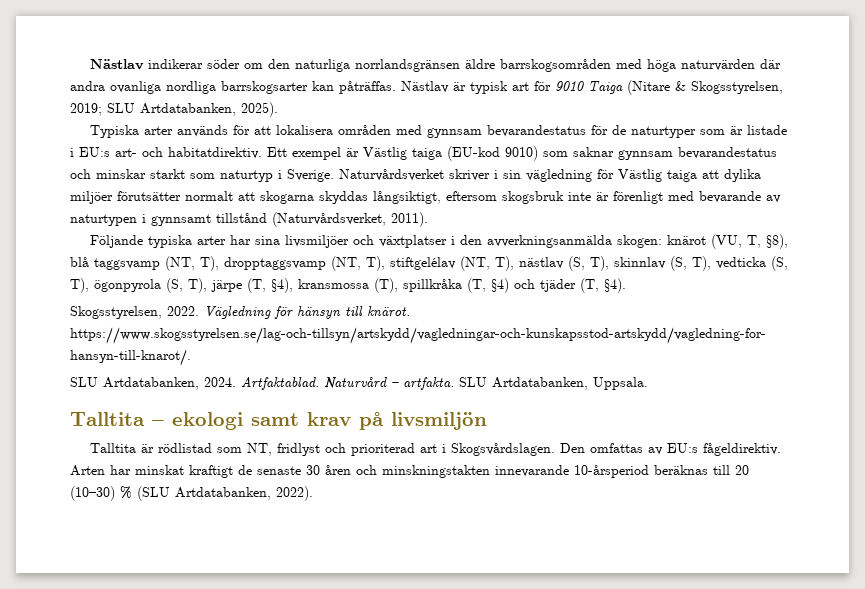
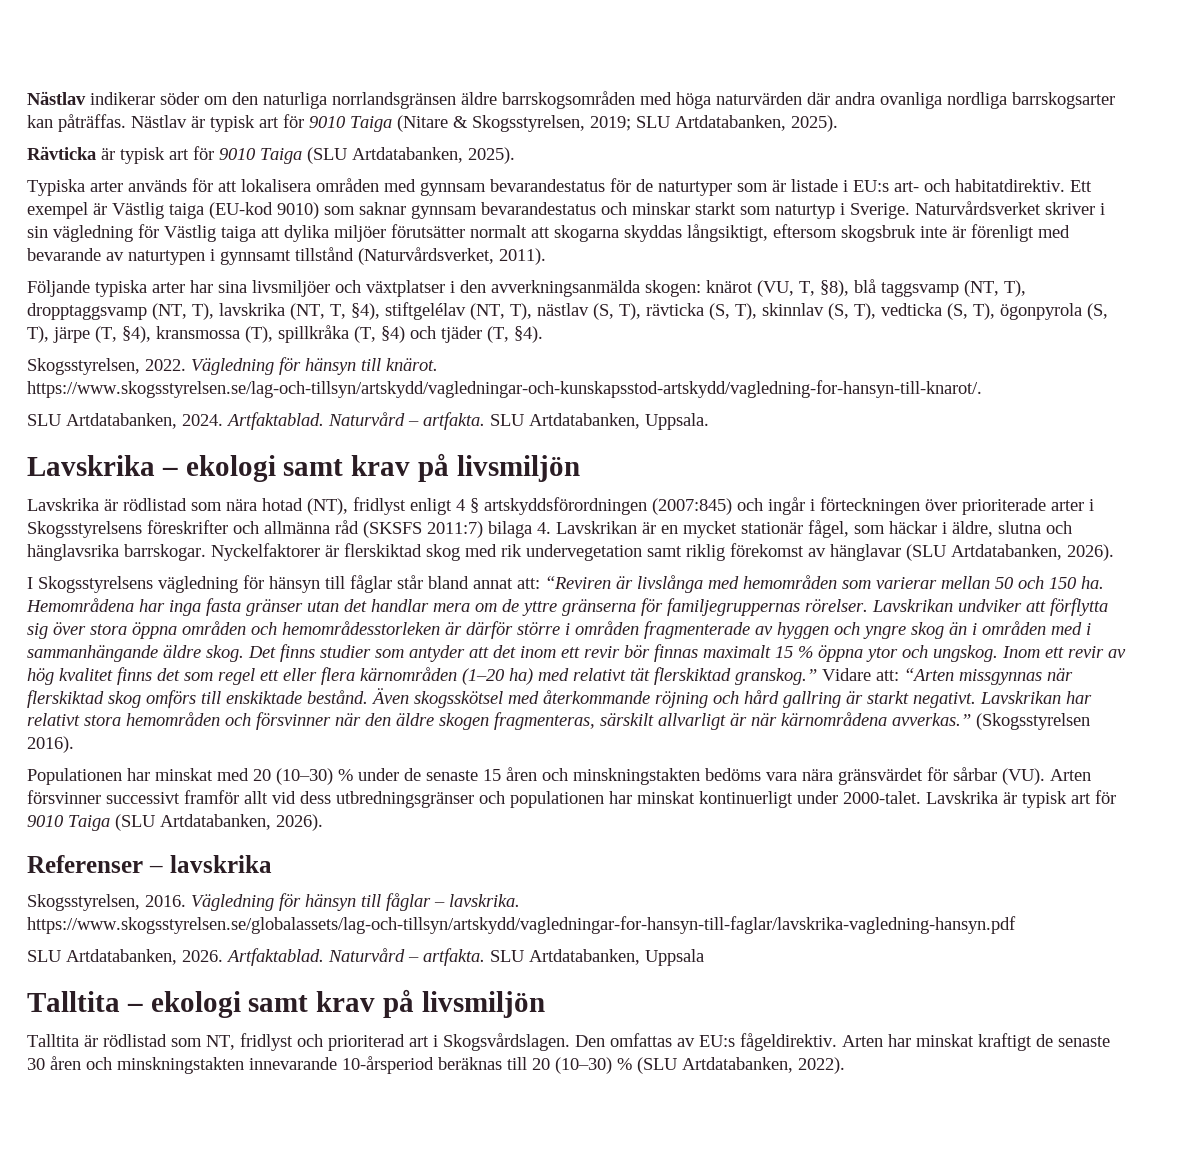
(278, 109) none -> [27,146,515,164] // Rävticka är typisk art för 9010 Taiga (SLU Artdatabanken, 2025).
(385, 263) none -> [219,303,380,320] lavskrika (NT, T, §4),
(609, 263) none -> [646,303,757,320] rävticka (S, T),
(648, 383) none -> [27,453,580,482] [27,497,1094,515] [27,520,1072,538] [27,543,1114,561] [27,575,1104,593] [26,598,1108,616] [27,621,1091,639] [27,644,1126,662] [27,667,1073,685] [27,688,1092,708] [27,712,1090,730] [27,736,74,753] [27,767,1091,785] [27,790,1116,808] [27,814,323,831] [27,855,272,873] [27,893,520,911] [27,916,1016,934] [27,948,704,966] // Lavskrika – ekologi samt krav på livsmiljön // Lavskrika är rödlistad som nära hotad (NT), fridlyst enligt 4 § artskyddsförordningen (2007:845) och ingår i förteckningen över prioriterade arter i Skogsstyrelsens föreskrifter och allmänna råd (SKSFS 2011:7) bilaga 4. Lavskrikan är en mycket stationär fågel, som häckar i äldre, slutna och hänglavsrika barrskogar. Nyckelfaktorer är flerskiktad skog med rik undervegetation samt riklig förekomst av hänglavar (SLU Artdatabanken, 2026). // I Skogsstyrelsens vägledning för hänsyn till fåglar står bland annat att: “Reviren är livslånga med hemområden som varierar mellan 50 och 150 ha. Hemområdena har inga fasta gränser utan det handlar mera om de yttre gränserna för familjegruppernas rörelser. Lavskrikan undviker att förflytta sig över stora öppna områden och hemområdesstorleken är därför större i områden fragmenterade av hyggen och yngre skog än i områden med i sammanhängande äldre skog. Det finns studier som antyder att det inom ett revir bör finnas maximalt 15 % öppna ytor och ungskog. Inom ett revir av hög kvalitet finns det som regel ett eller flera kärnområden (1–20 ha) med relativt tät flerskiktad granskog.” Vidare att: “Arten missgynnas när flerskiktad skog omförs till enskiktade bestånd. Även skogsskötsel med återkommande röjning och hård gallring är starkt negativt. Lavskrikan har relativt stora hemområden och försvinner när den äldre skogen fragmenteras, särskilt allvarligt är när kärnområdena avverkas.” (Skogsstyrelsen 2016). // Populationen har minskat med 20 (10–30) % under de senaste 15 åren och minskningstakten bedöms vara nära gränsvärdet för sårbar (VU). Arten försvinner successivt framför allt vid dess utbredningsgränser och populationen har minskat kontinuerligt under 2000-talet. Lavskrika är typisk art för 9010 Taiga (SLU Artdatabanken, 2026). // Referenser – lavskrika // Skogsstyrelsen, 2016. Vägledning för hänsyn till fåglar – lavskrika. https://www.skogsstyrelsen.se/globalassets/lag-och-tillsyn/artskydd/vagledningar-for-hansyn-till-faglar/lavskrika-vagledning-hansyn.pdf // SLU Artdatabanken, 2026. Artfaktablad. Naturvård – artfakta. SLU Artdatabanken, Uppsala

